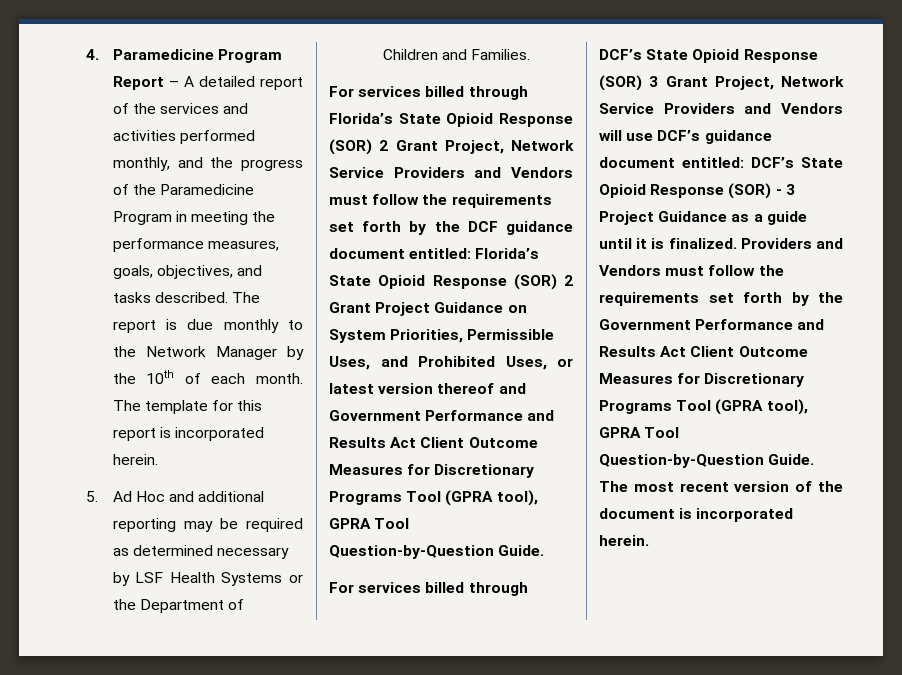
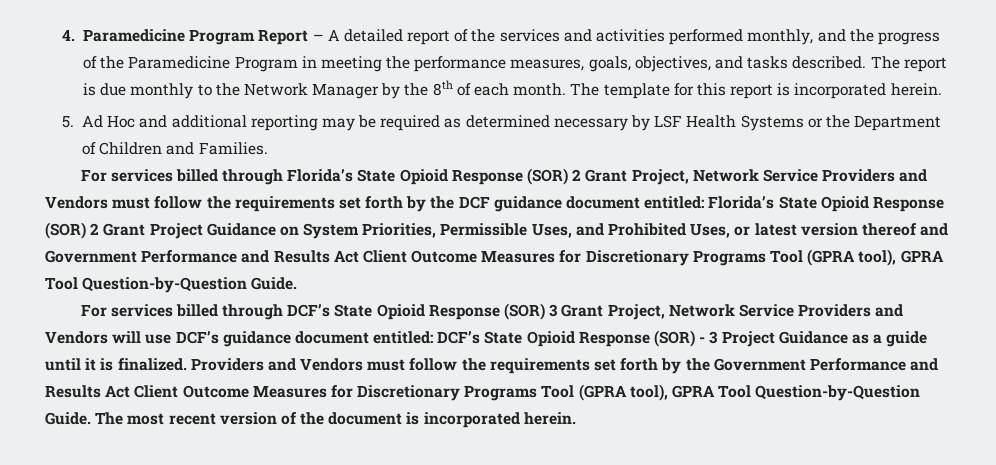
[146,370,175,384] 10th -> [432,80,453,96] 8th

